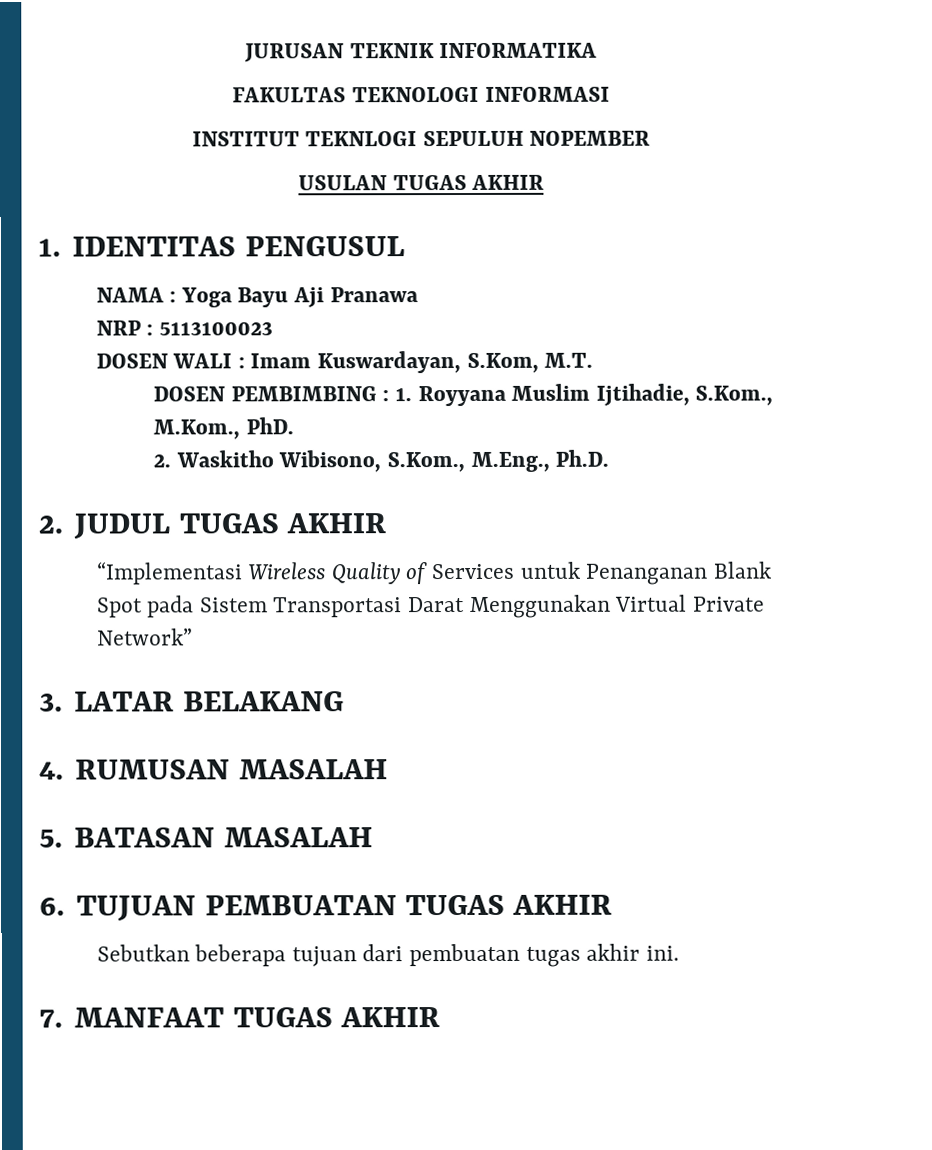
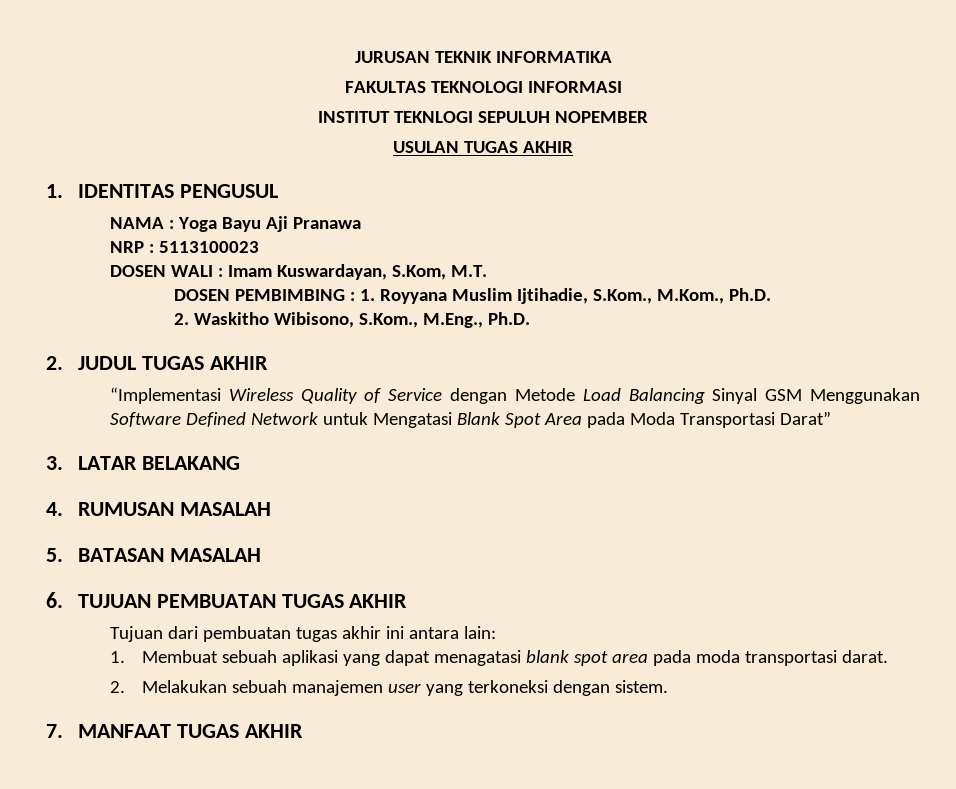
[245,417,294,435] PhD. -> [728,288,771,301] Ph.D.
[431,561,772,585] [96,594,765,618] [96,628,193,646] Services untuk Penanganan Blank Spot pada Sistem Transportasi Darat Menggunakan Virtual Private Network” -> [388,388,921,404] [109,411,831,428] Service dengan Metode Load Balancing Sinyal GSM Menggunakan Software Defined Network untuk Mengatasi Blank Spot Area pada Moda Transportasi Darat”
[96,944,357,967] Sebutkan beberapa tujuan -> [109,626,163,642] Tujuan
[645,945,679,961] ini. -> [385,626,496,639] [109,650,888,666] [109,680,668,696] ini antara lain: // 1. Membuat sebuah aplikasi yang dapat menagatasi blank spot area pada moda transportasi darat. // 2. Melakukan sebuah manajemen user yang terkoneksi dengan sistem.

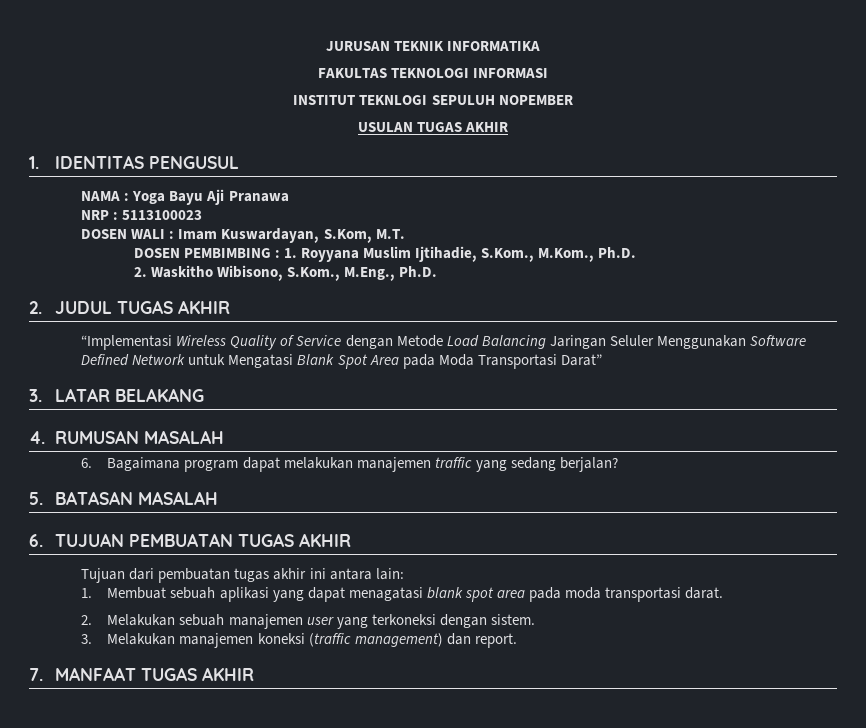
[712,388,803,404] Sinyal GSM -> [549,335,654,349] Jaringan Seluler
(271, 509) none -> [81,457,618,472] // 6. Bagaimana program dapat melakukan manajemen traffic yang sedang berjalan?
(668, 686) none -> [81,633,517,648] // 3. Melakukan manajemen koneksi (traffic management) dan report.

